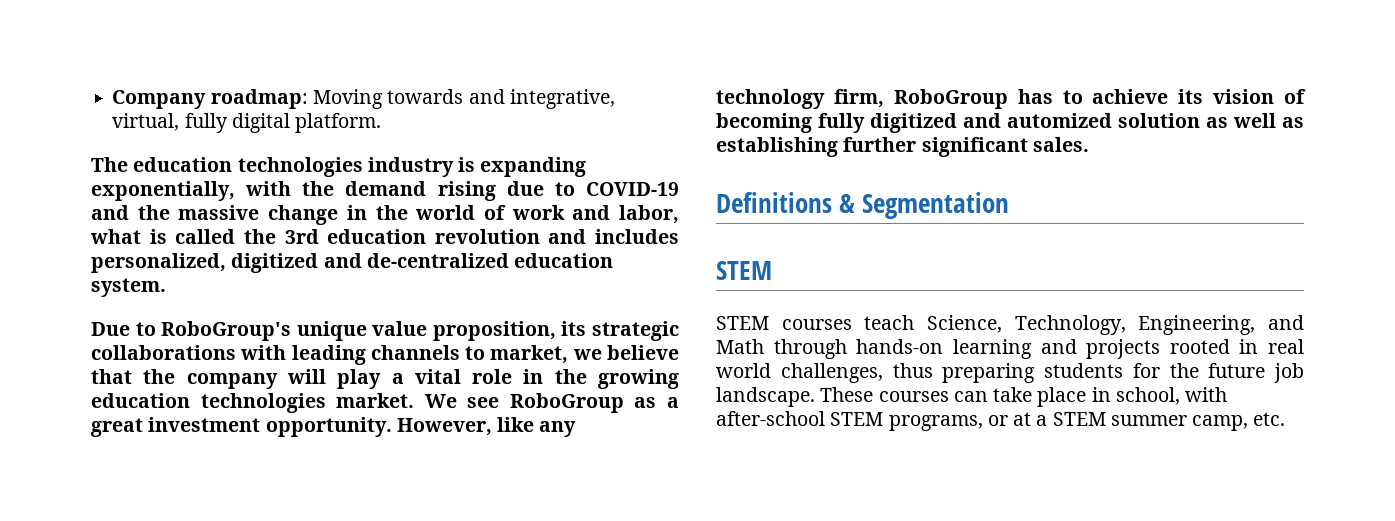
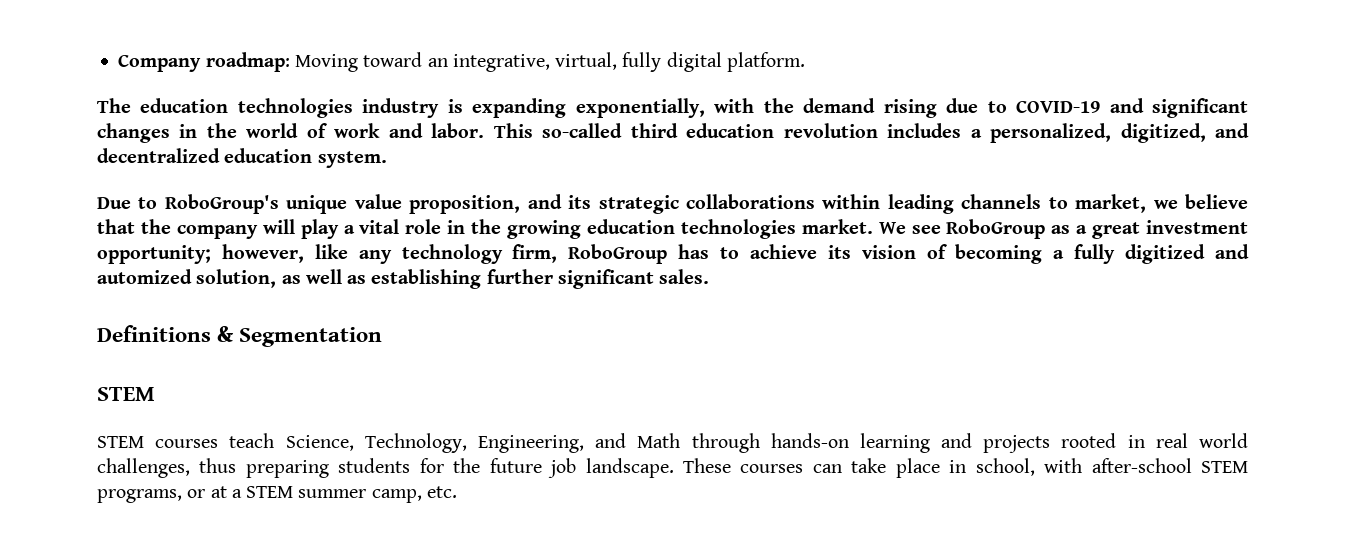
[387,89,505,104] towards and -> [363,52,448,67] toward an
[137,205,339,225] the massive change -> [1152,98,1249,118] [97,123,170,143] significant changes
[619,205,679,224] [90,229,679,244] [91,253,509,273] labor, what is called the 3rd education revolution and includes personalized, digitized and de-centralized -> [431,123,1249,143] [97,148,220,163] labor. This so-called third education revolution includes a personalized, digitized, and decentralized
(556, 331) none -> [527,194,562,209] and
[240,345,287,360] with -> [822,194,881,209] within
[265,417,492,437] opportunity. However, -> [97,244,304,264] opportunity; however,
(812, 123) none -> [1053,250,1065,259] a
[1118,113,1200,128] solution -> [196,269,277,288] solution,

